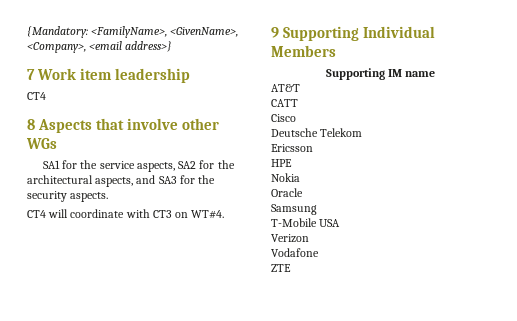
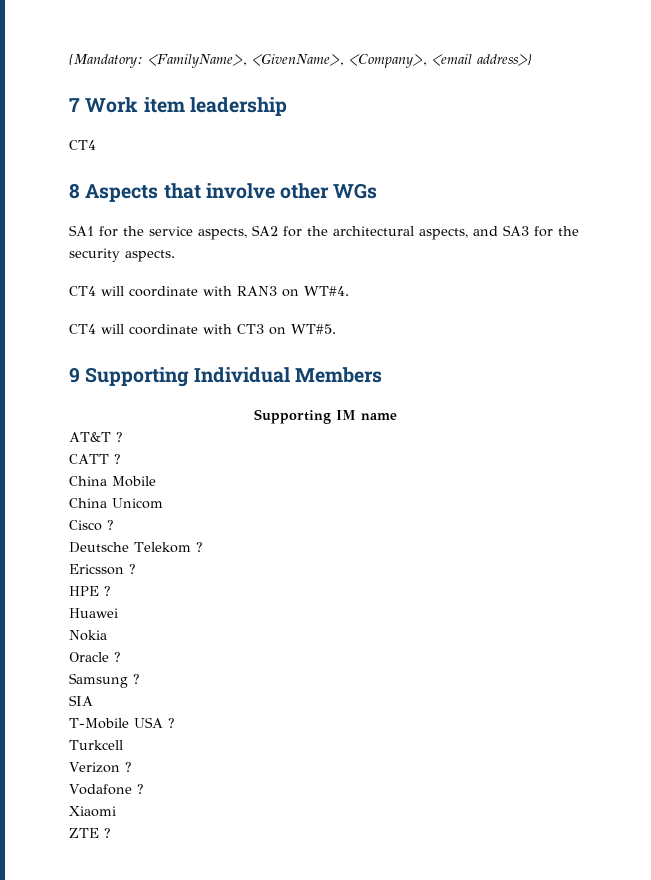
(109, 197) none -> [69,286,349,297] // CT4 will coordinate with RAN3 on WT#4.
[191,210,225,219] WT#4. -> [291,324,336,334] WT#5.
(300, 88) none -> [115,432,123,442] ?
(298, 103) none -> [113,454,121,464] [69,476,156,487] [69,498,163,509] ? // China Mobile // China Unicom
(296, 118) none -> [107,520,114,530] ?
(363, 132) none -> [195,542,203,552] ?
(313, 148) none -> [129,564,136,574] ?
(292, 163) none -> [104,586,111,596] [69,608,118,618] ? // Huawei
(303, 192) none -> [114,652,121,662] ?
(317, 209) none -> [133,674,140,684] [69,695,93,706] ? // SIA
(341, 223) none -> [168,718,175,728] [69,740,123,750] ? // Turkcell
(309, 238) none -> [124,762,132,772] ?
(319, 252) none -> [136,784,144,794] [69,806,116,817] ? // Xiaomi
(291, 268) none -> [104,828,111,838] ?

